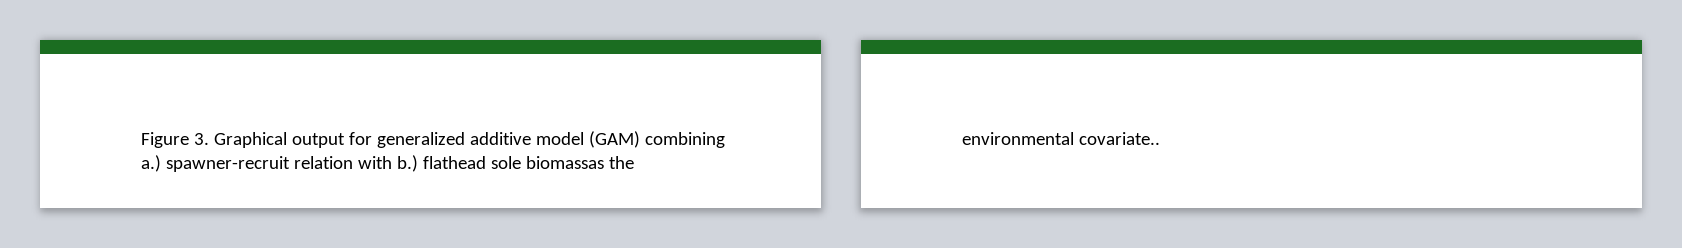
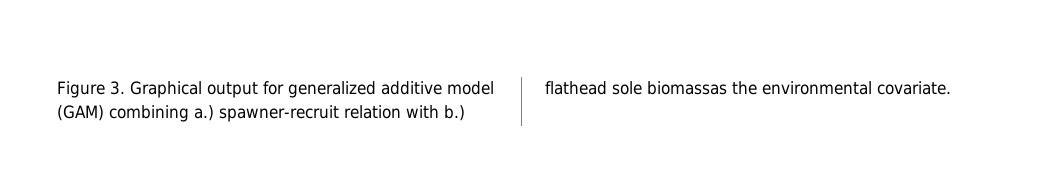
[1078,132,1160,145] covariate.. -> [877,81,951,95] covariate.

